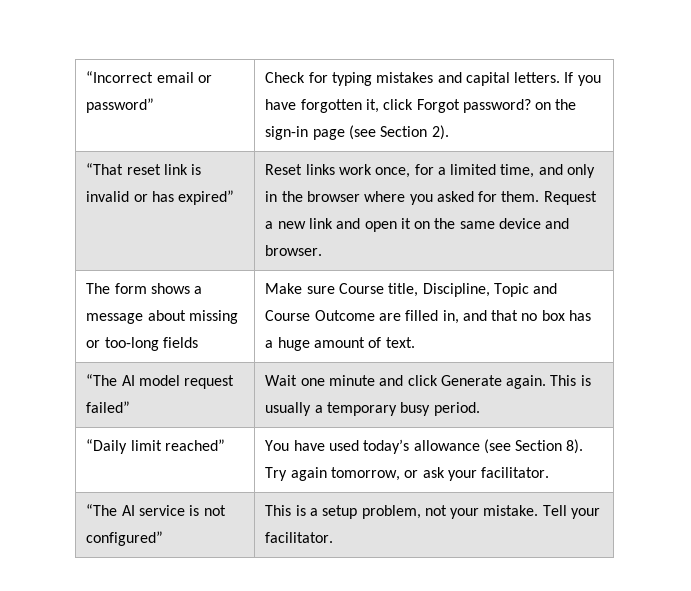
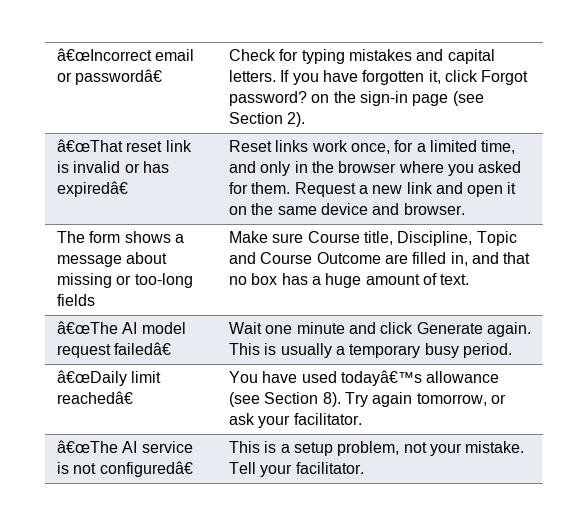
[86,71,154,83] “Incorrect -> [56,48,152,61] â€œIncorrect
[86,98,155,113] password” -> [75,69,163,85] passwordâ€
[86,163,124,175] “That -> [56,139,123,152] â€œThat
[178,190,235,205] expired” -> [56,181,128,197] expiredâ€
[86,374,118,386] “The -> [56,321,118,334] â€œThe
[86,401,131,413] failed” -> [114,342,172,355] failedâ€
[86,439,225,454] “Daily limit reached” -> [56,370,162,386] [56,391,133,404] â€œDaily limit reachedâ€
[363,439,410,454] today’s -> [340,370,422,386] todayâ€™s
[86,504,118,516] “The -> [56,440,118,453] â€œThe
[86,531,164,546] configured” -> [99,461,193,477] configuredâ€

